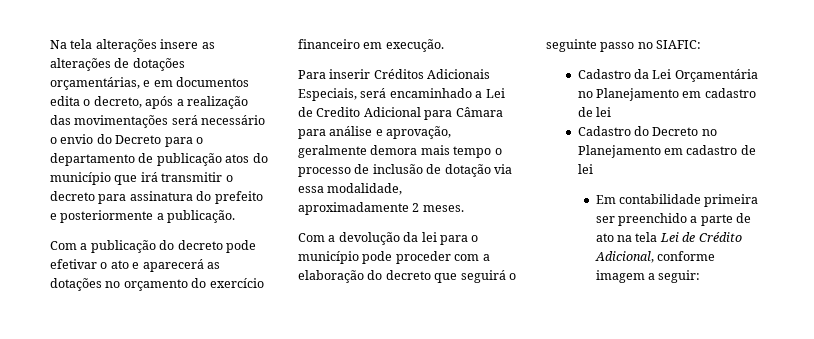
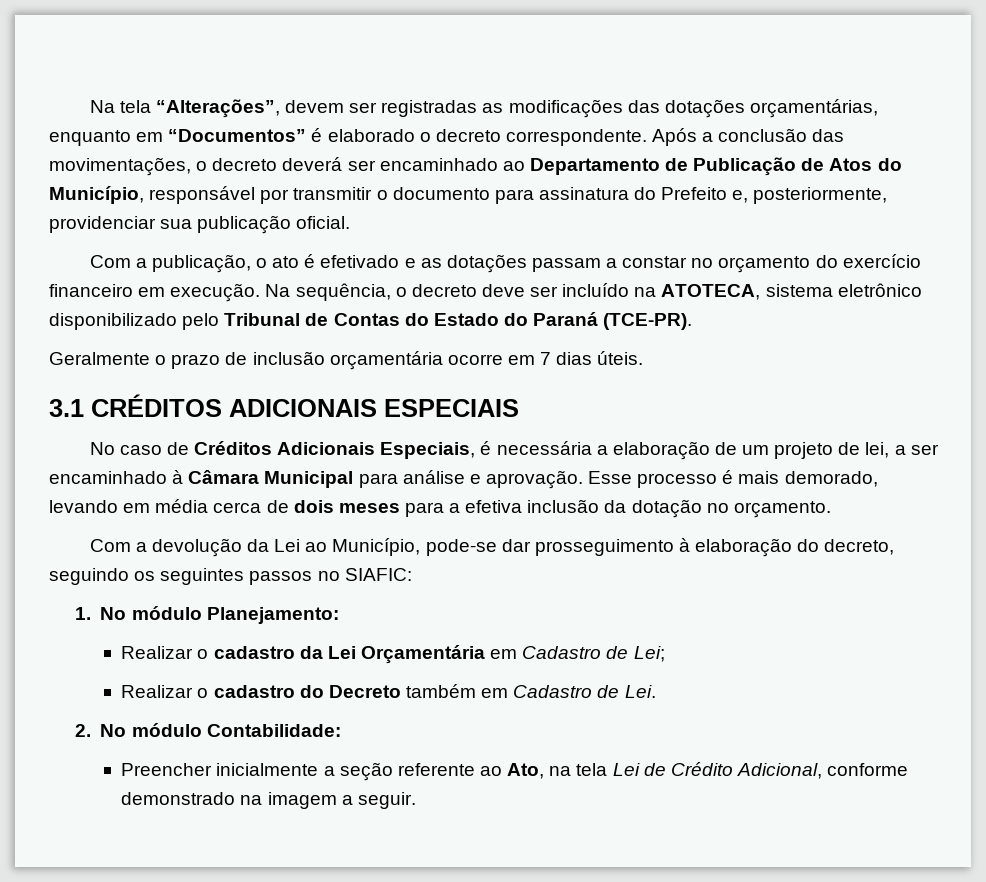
[95,39,215,52] [50,58,185,71] [50,77,250,90] [50,96,248,109] [50,115,266,128] [50,134,203,147] [50,153,268,166] [50,172,158,185] alterações insere as alterações de dotações orçamentárias, e em documentos edita o decreto, após a realização das movimentações será necessário o envio do Decreto para o departamento de publicação atos do município que irá -> [155,99,878,118] [49,128,845,146] [49,157,902,176] [49,186,290,204] “Alterações”, devem ser registradas as modificações das dotações orçamentárias, enquanto em “Documentos” é elaborado o decreto correspondente. Após a conclusão das movimentações, o decreto deverá ser encaminhado ao Departamento de Publicação de Atos do Município, responsável por
[50,191,95,201] decreto -> [392,187,490,200] documento
[214,191,263,204] [50,210,236,223] [50,240,256,253] [50,259,220,272] [50,278,102,291] prefeito e posteriormente a publicação. // Com a publicação do decreto pode efetivar o ato e aparecerá as dotações -> [661,187,888,204] [49,215,351,234] [89,254,688,273] Prefeito e, posteriormente, providenciar sua publicação oficial. // Com a publicação, o ato é efetivado e as dotações passam a constar
[298,69,491,79] [298,88,505,101] [298,107,503,120] [298,126,452,139] [298,145,502,158] [298,164,512,177] [298,183,403,195] [298,202,464,215] [298,232,479,245] [298,251,490,264] [298,270,516,283] [546,39,702,52] [577,69,758,82] [577,88,756,101] [577,107,612,117] [577,126,717,136] [577,145,756,158] [577,164,593,174] [595,194,759,207] [595,213,752,226] [595,233,614,242] // Para inserir Créditos Adicionais Especiais, será encaminhado a Lei de Credito Adicional para Câmara para análise e aprovação, geralmente demora mais tempo o processo de inclusão de dotação via essa modalidade, aproximadamente 2 meses. // Com a devolução da lei para o município pode proceder com a elaboração do decreto que seguirá o seguinte passo no SIAFIC: // Cadastro da Lei Orçamentária no Planejamento em cadastro de lei // Cadastro do Decreto no Planejamento em cadastro de lei // Em contabilidade primeira ser preenchido a parte de ato -> [265,283,922,301] [49,312,693,330] [49,351,644,370] [49,394,519,417] [89,441,939,460] [49,470,878,489] [49,499,831,518] [89,538,895,557] [49,568,412,585] [74,606,339,624] [121,645,665,664] [121,684,656,698] [74,723,341,737] [121,762,545,781] Na sequência, o decreto deve ser incluído na ATOTECA, sistema eletrônico disponibilizado pelo Tribunal de Contas do Estado do Paraná (TCE-PR). // Geralmente o prazo de inclusão orçamentária ocorre em 7 dias úteis. // 3.1 CRÉDITOS ADICIONAIS ESPECIAIS // No caso de Créditos Adicionais Especiais, é necessária a elaboração de um projeto de lei, a ser encaminhado à Câmara Municipal para análise e aprovação. Esse processo é mais demorado, levando em média cerca de dois meses para a efetiva inclusão da dotação no orçamento. // Com a devolução da Lei ao Município, pode-se dar prosseguimento à elaboração do decreto, seguindo os seguintes passos no SIAFIC: // 1. No módulo Planejamento: // Realizar o cadastro da Lei Orçamentária em Cadastro de Lei; // Realizar o cadastro do Decreto também em Cadastro de Lei. // 2. No módulo Contabilidade: // Preencher inicialmente a seção referente ao Ato,
(716, 256) none -> [121,792,263,805] demonstrado na
[658,270,701,283] seguir: -> [357,792,416,809] seguir.

